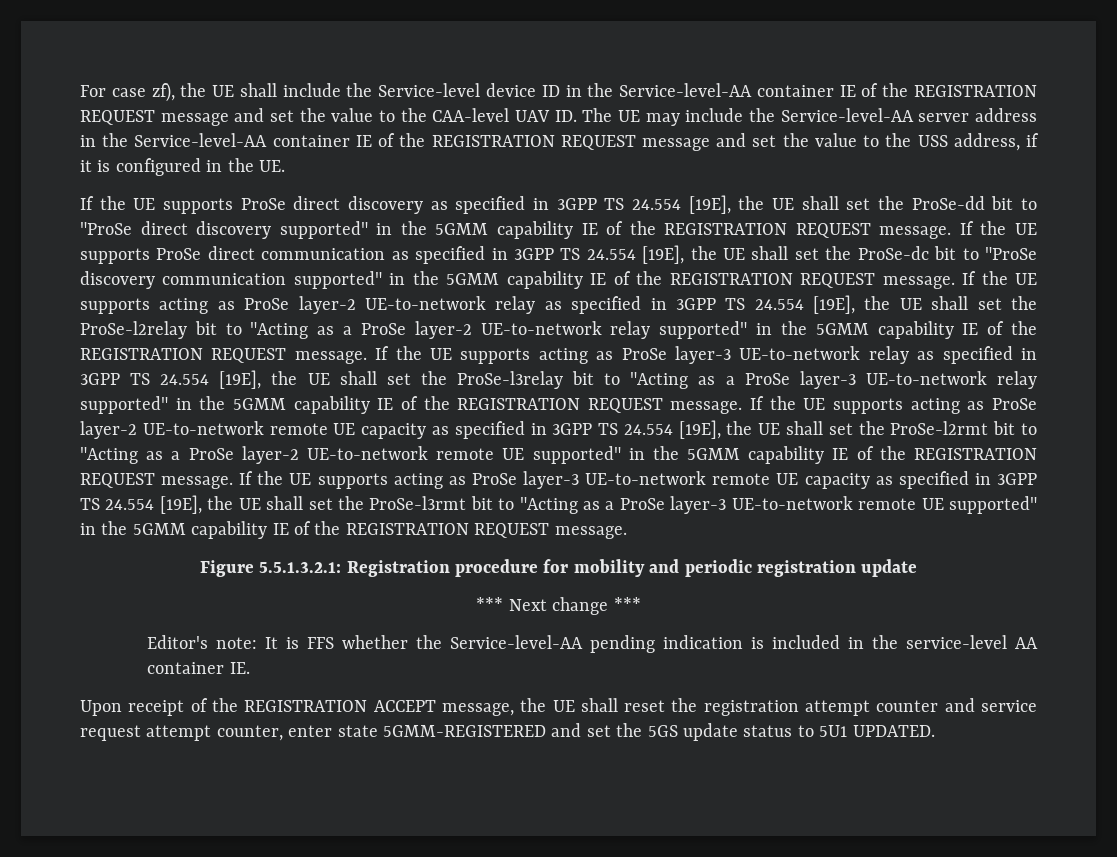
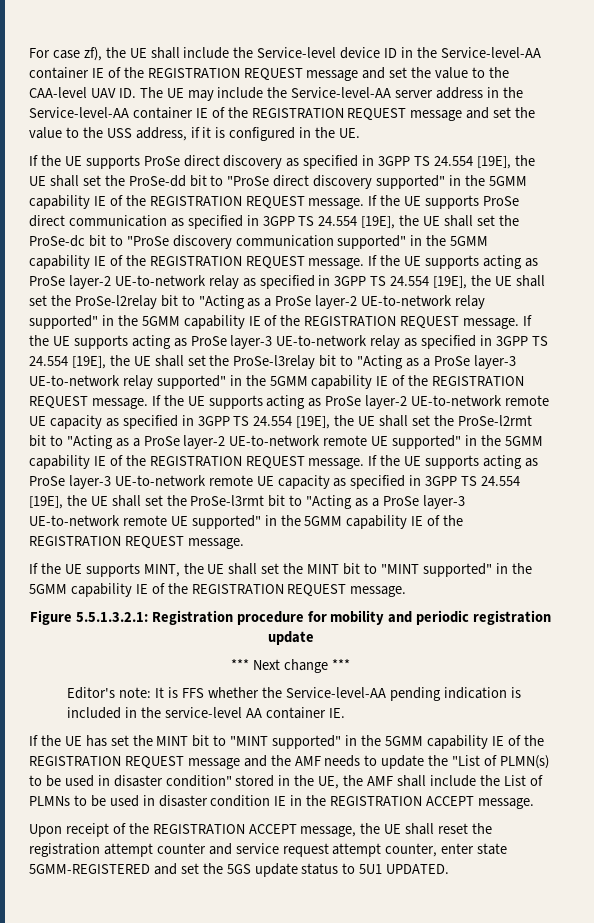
(627, 532) none -> [29,563,532,577] [29,583,407,597] // If the UE supports MINT, the UE shall set the MINT bit to "MINT supported" in the 5GMM capability IE of the REGISTRATION REQUEST message.
(250, 668) none -> [29,735,544,749] [29,755,549,769] [29,775,543,789] [29,795,534,809] // If the UE has set the MINT bit to "MINT supported" in the 5GMM capability IE of the REGISTRATION REQUEST message and the AMF needs to update the "List of PLMN(s) to be used in disaster condition" stored in the UE, the AMF shall include the List of PLMNs to be used in disaster condition IE in the REGISTRATION ACCEPT message.

